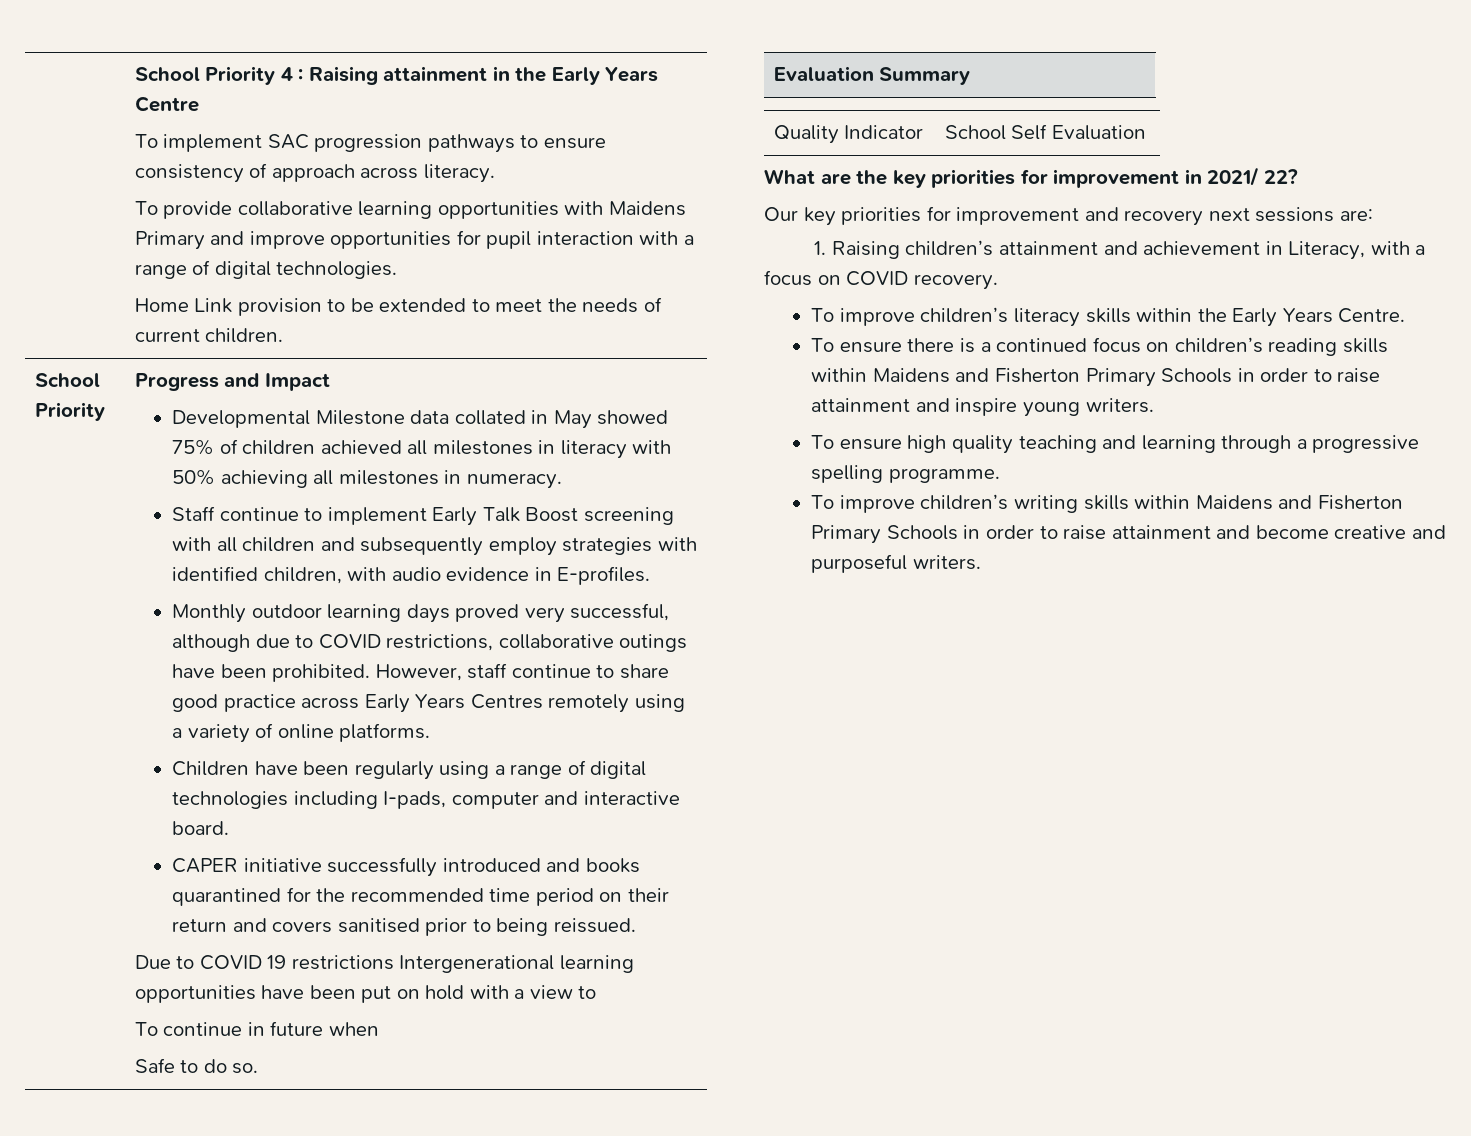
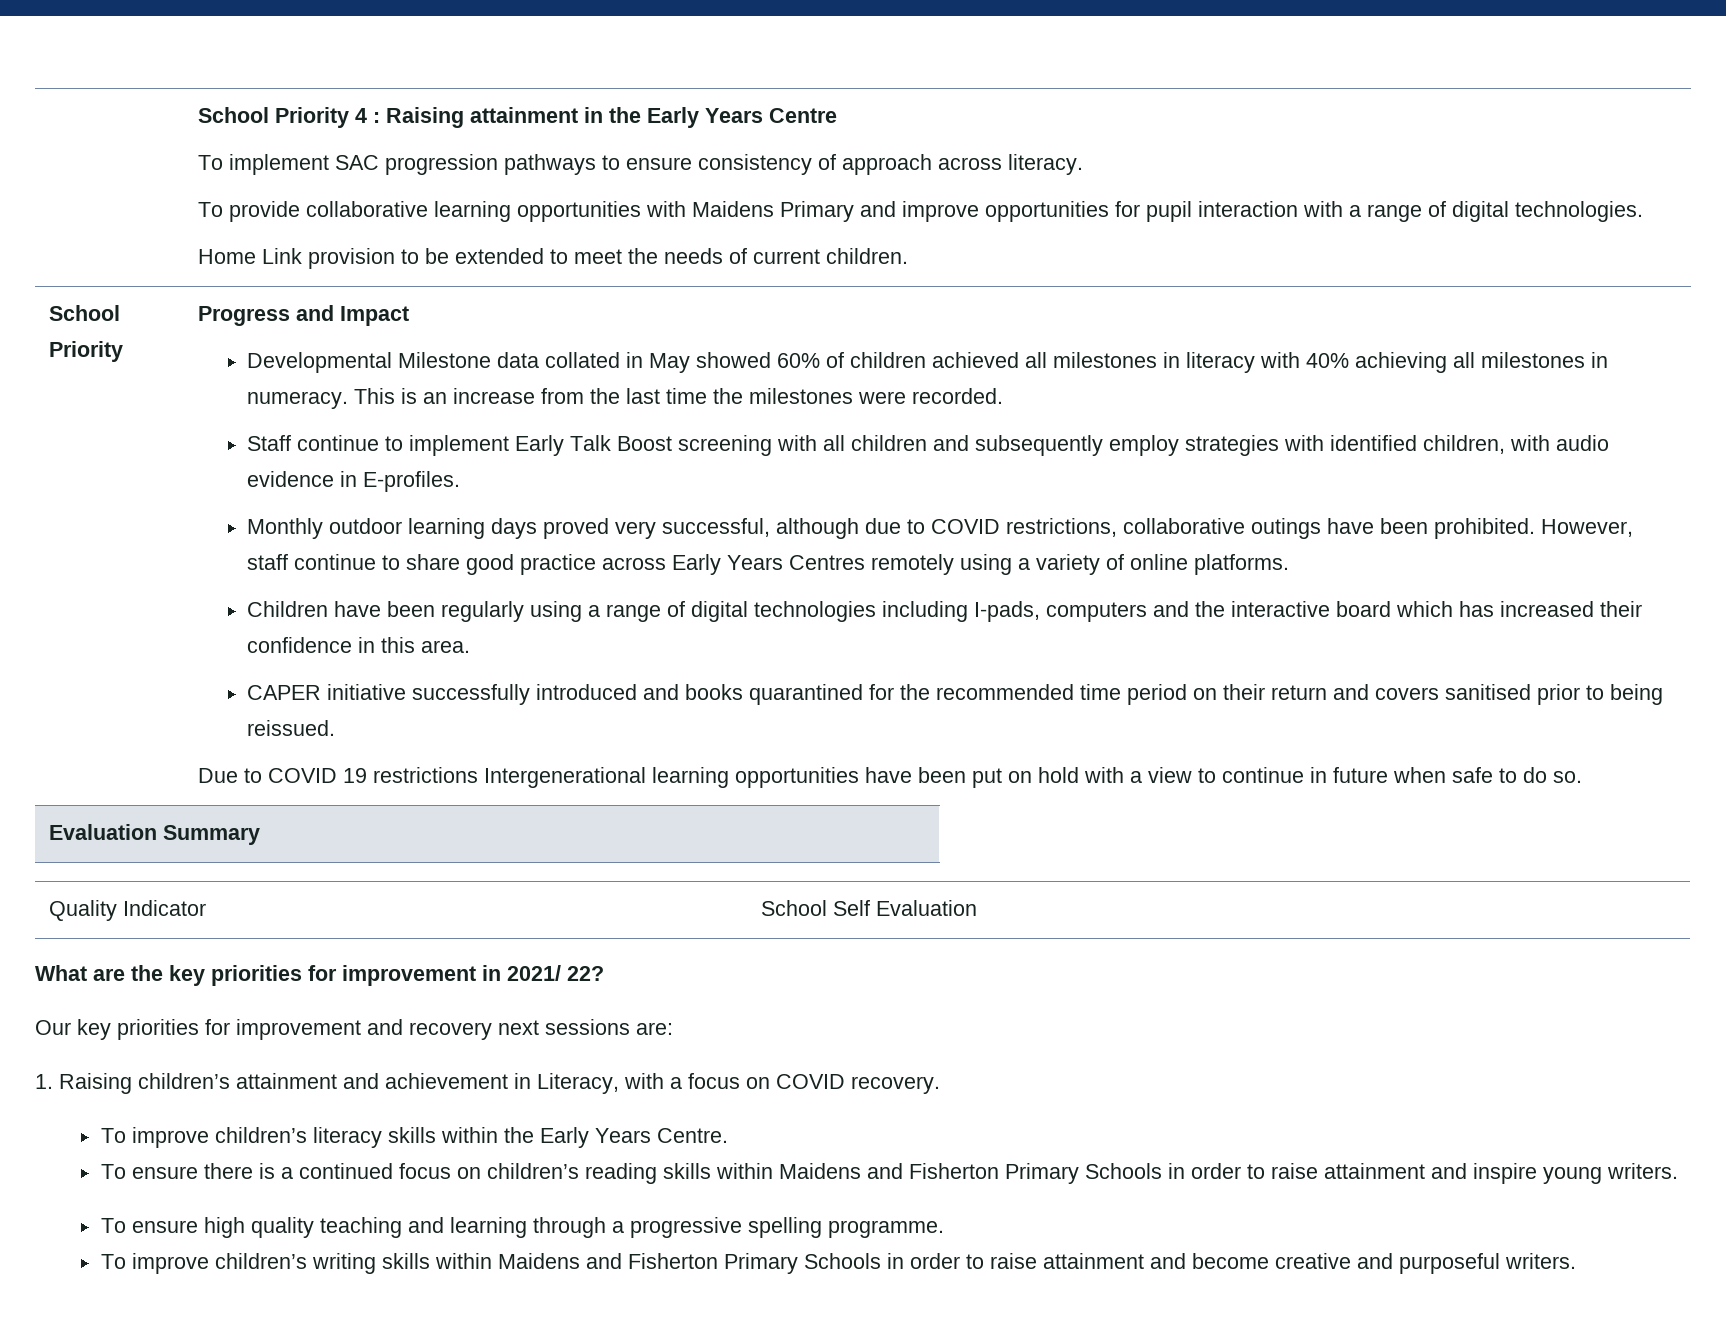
[171,439,214,455] 75% -> [776,353,820,368] 60%
[171,469,215,485] 50% -> [1305,353,1349,368] 40%
(562, 481) none -> [353,388,1003,404] This is an increase from the last time the milestones were recorded.
[451,791,680,809] [171,821,229,835] computer and interactive board. -> [1045,601,1642,622] [246,637,470,653] computers and the interactive board which has increased their confidence in this area.
[134,1022,158,1036] // To -> (1217, 775) none
[134,1058,175,1073] // Safe -> [1452,767,1494,783] safe

